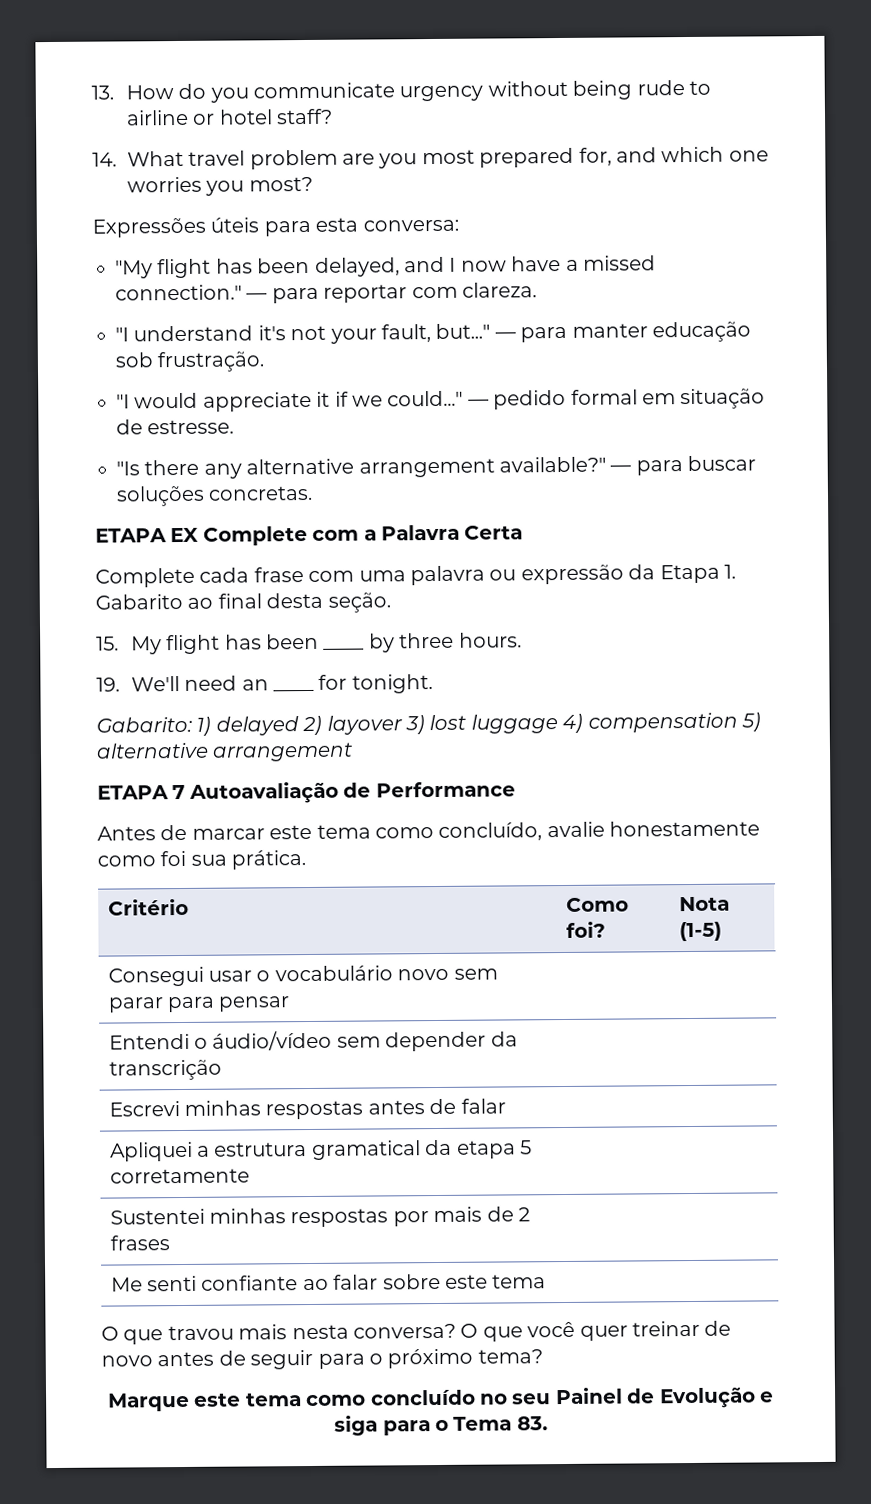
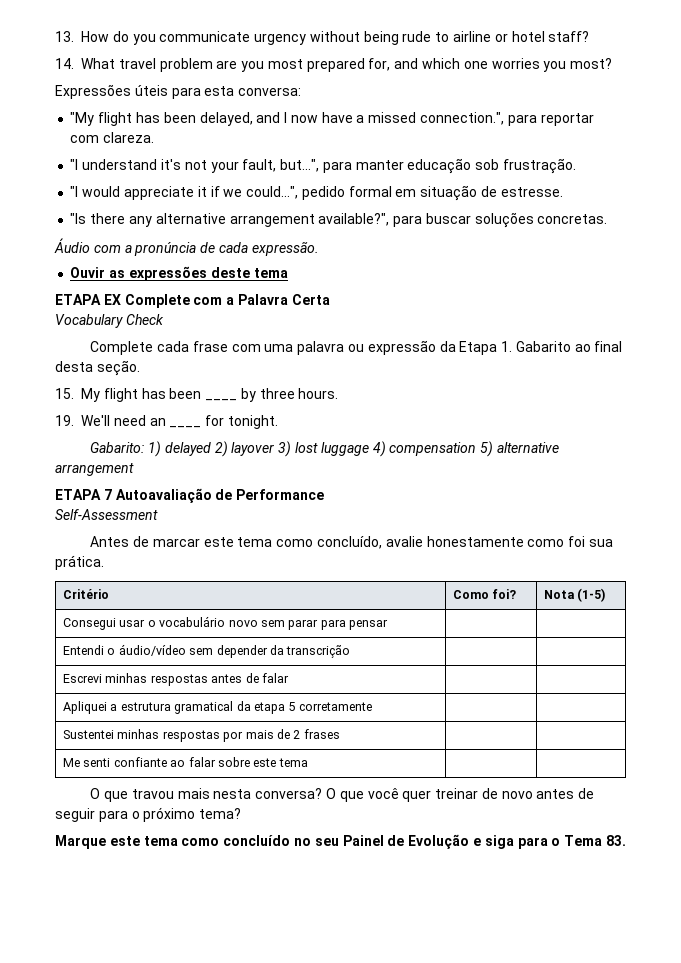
[115,284,268,301] connection." — -> [419,112,504,125] connection.",
[435,323,516,339] but..." — -> [280,159,320,172] but...",
[387,390,489,407] could..." — -> [246,186,299,199] could...",
[499,456,632,473] available?" — -> [318,213,390,226] available?",
(314, 493) none -> [54,238,319,256] [70,266,288,281] // Áudio com a pronúncia de cada expressão. // Ouvir as expressões deste tema
(524, 532) none -> [55,314,164,328] // Vocabulary Check
(516, 789) none -> [55,509,158,520] // Self-Assessment

